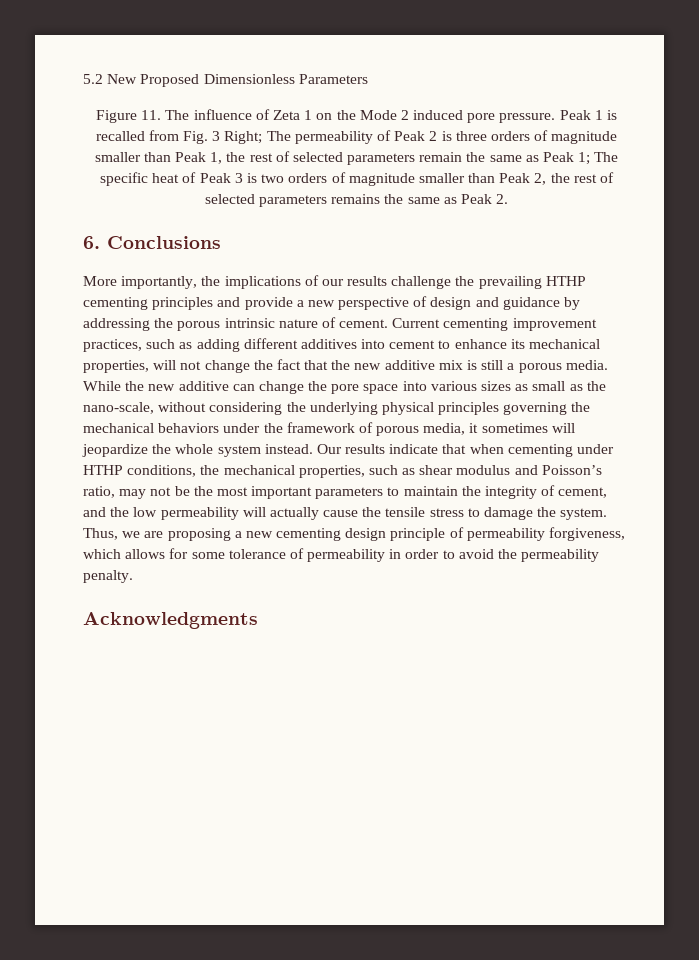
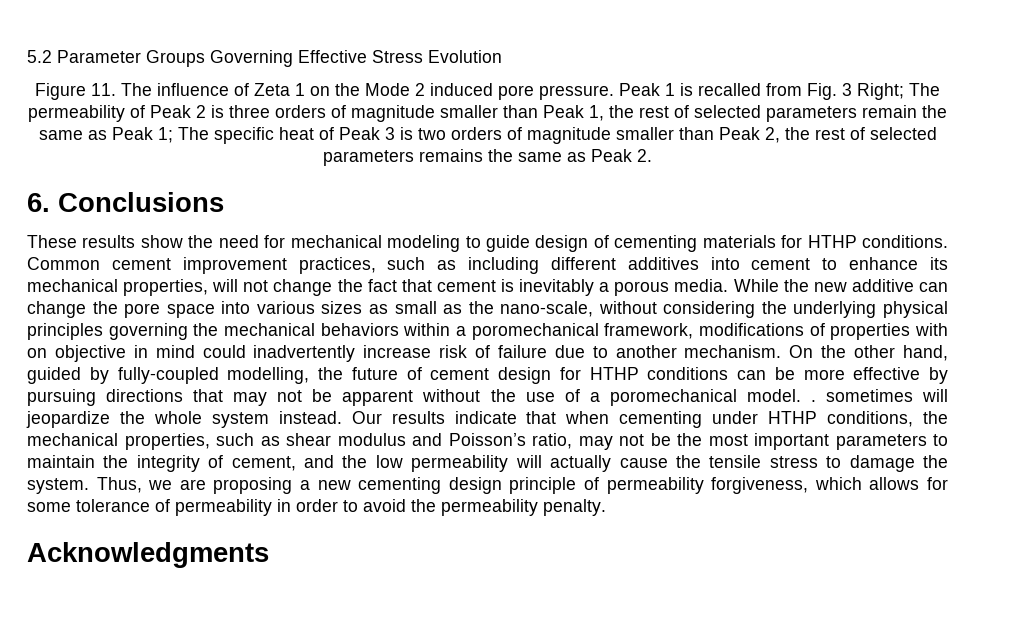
[107,74,368,87] New Proposed Dimensionless Parameters -> [57,50,502,67] Parameter Groups Governing Effective Stress Evolution
[83,275,586,289] [83,296,581,310] [83,317,509,331] More importantly, the implications of our results challenge the prevailing HTHP cementing principles and provide a new perspective of design and guidance by addressing the porous intrinsic nature of cement. Current cementing -> [27,235,948,252] [27,257,171,270] These results show the need for mechanical modeling to guide design of cementing materials for HTHP conditions. Common cement
[196,339,240,352] adding -> [468,257,540,274] including
[331,360,504,370] the new additive mix is still -> [436,279,595,296] cement is inevitably
[223,422,479,436] under the framework of porous media, it -> [403,323,948,340] [27,345,948,362] [27,367,948,384] [27,389,816,406] within a poromechanical framework, modifications of properties with on objective in mind could inadvertently increase risk of failure due to another mechanism. On the other hand, guided by fully-coupled modelling, the future of cement design for HTHP conditions can be more effective by pursuing directions that may not be apparent without the use of a poromechanical model. .

